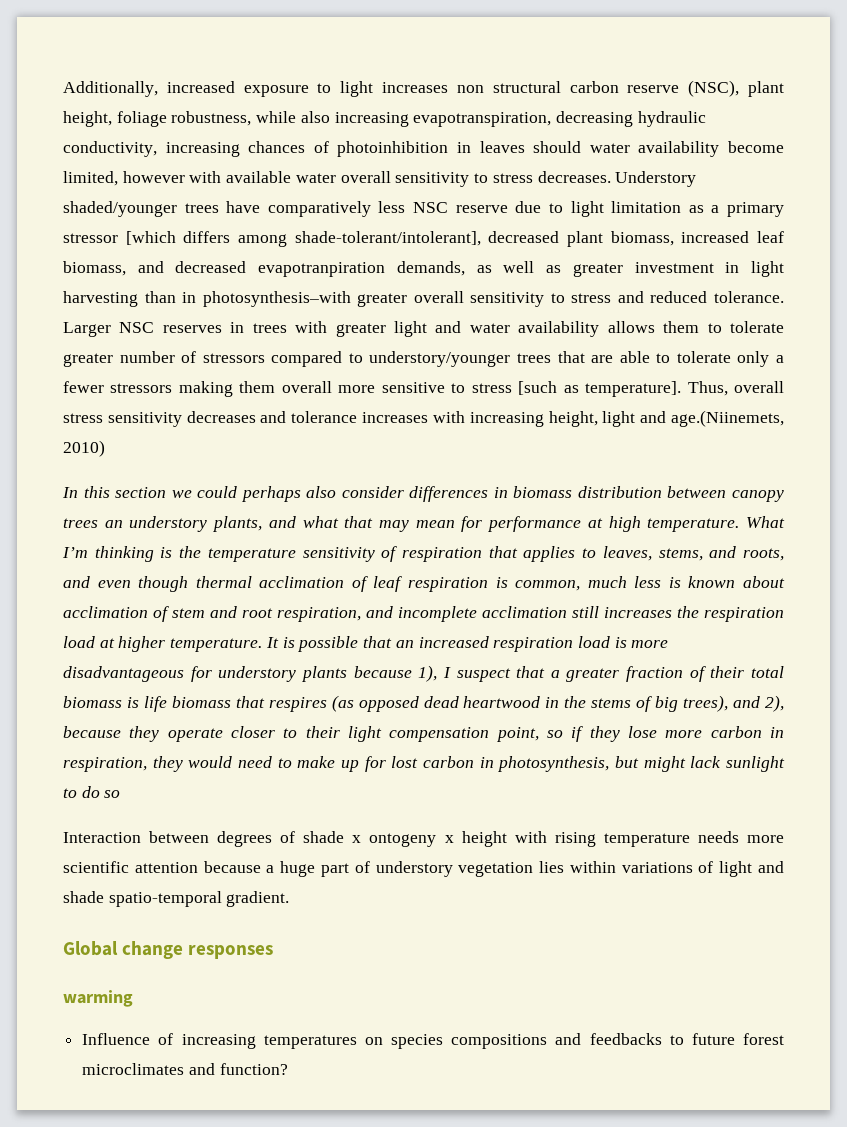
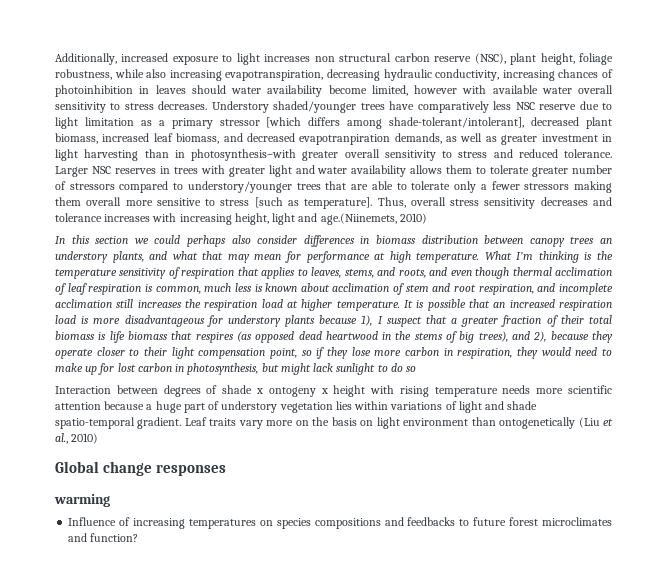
(290, 899) none -> [184,417,613,429] [55,433,99,444] Leaf traits vary more on the basis on light environment than ontogenetically (Liu et al., 2010)

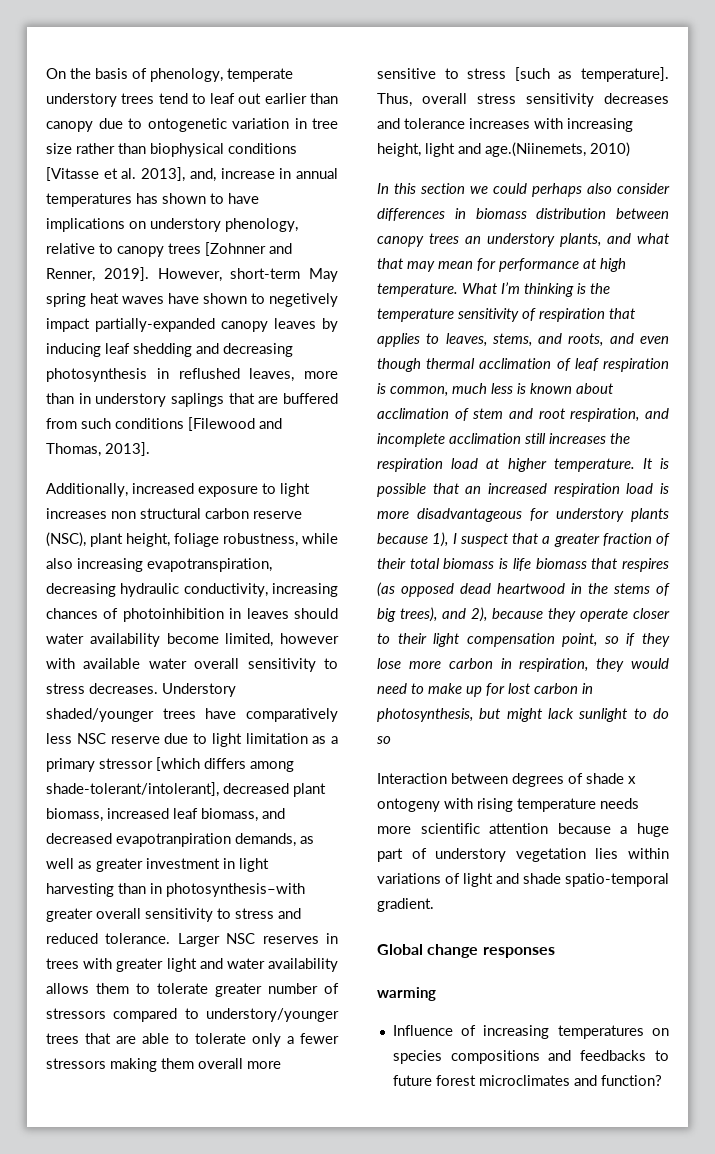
(55, 59) none -> [46,68,293,82] [46,93,338,107] [46,118,338,132] [46,143,297,157] [46,167,338,182] [46,193,259,207] [46,218,298,232] [46,242,292,257] [46,267,338,282] [46,293,338,307] [46,318,338,332] [46,343,293,357] [46,368,338,382] [46,393,338,407] [46,417,282,431] [46,442,150,457] On the basis of phenology, temperate understory trees tend to leaf out earlier than canopy due to ontogenetic variation in tree size rather than biophysical conditions [Vitasse et al. 2013], and, increase in annual temperatures has shown to have implications on understory phenology, relative to canopy trees [Zohnner and Renner, 2019]. However, short-term May spring heat waves have shown to negetively impact partially-expanded canopy leaves by inducing leaf shedding and decreasing photosynthesis in reflushed leaves, more than in understory saplings that are buffered from such conditions [Filewood and Thomas, 2013]. //
[320,385,366,397] x height -> (440, 805) none
[184,417,613,429] [55,433,99,444] Leaf traits vary more on the basis on light environment than ontogenetically (Liu et al., 2010) -> (434, 905) none

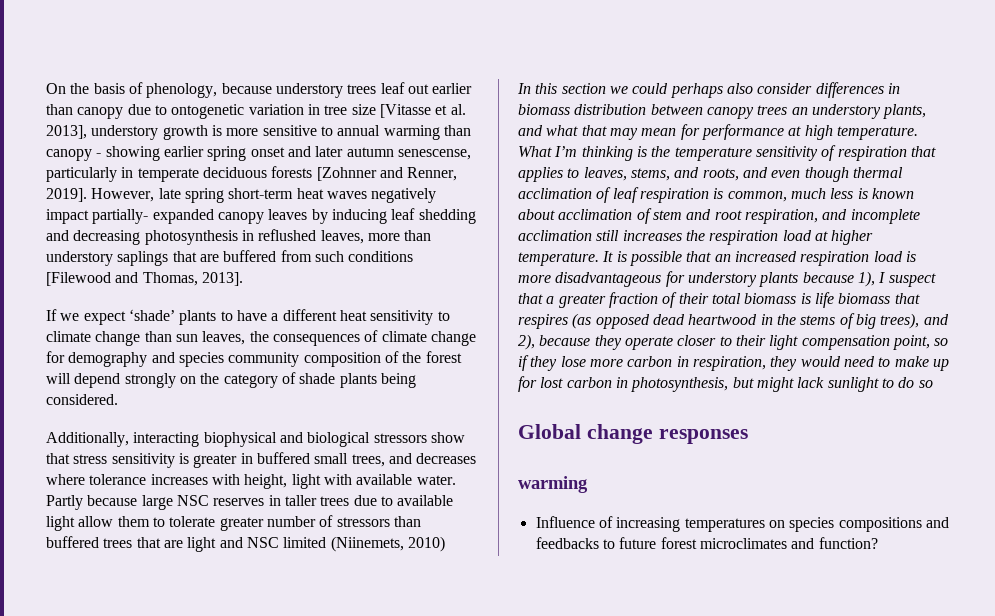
[227,68,293,82] temperate -> [221,83,272,94] because
[158,93,206,104] tend to -> (377, 89) none
[76,143,297,157] [46,167,338,182] [46,193,259,207] [46,218,298,232] [46,243,201,257] rather than biophysical conditions [Vitasse et al. 2013], and, increase in annual temperatures has shown to have implications on understory phenology, relative to canopy trees -> [379,104,466,118] [46,125,471,140] [46,146,471,161] [46,166,313,182] [Vitasse et al. 2013], understory growth is more sensitive to annual warming than canopy - showing earlier spring onset and later autumn senescense, particularly in temperate deciduous forests
[230,268,338,282] [46,293,338,307] [46,318,215,332] short-term May spring heat waves have shown to negetively impact partially-expanded -> [158,188,437,203] [46,209,214,224] late spring short-term heat waves negatively impact partially- expanded
[78,393,91,404] in -> (432, 235) none
[46,483,310,497] [46,508,302,519] [46,532,338,547] [46,558,272,572] [46,583,338,597] [46,608,338,622] [46,633,339,647] [46,658,338,672] [46,683,236,697] [46,708,338,722] [46,733,338,747] [46,757,294,772] [46,782,326,797] [46,808,285,822] [46,833,314,847] [46,858,269,872] [46,883,305,897] [46,908,301,922] [46,933,338,947] [46,958,338,972] [46,983,89,994] Additionally, increased exposure to light increases non structural carbon reserve (NSC), plant height, foliage robustness, while also increasing evapotranspiration, decreasing hydraulic conductivity, increasing chances of photoinhibition in leaves should water availability become limited, however with available water overall sensitivity to stress decreases. Understory shaded/younger trees have comparatively less NSC reserve due to light limitation as a primary stressor [which differs among shade-tolerant/intolerant], decreased plant biomass, increased leaf biomass, and decreased evapotranpiration demands, as well as greater investment in light harvesting than in photosynthesis–with greater overall sensitivity to stress and reduced tolerance. Larger NSC reserves in trees with greater light and water availability allows -> [46,309,450,325] [46,330,476,346] [46,351,462,367] [46,372,416,388] [46,394,118,405] [46,432,465,447] [46,452,477,468] [46,474,456,489] [46,495,454,510] [46,516,114,531] If we expect ‘shade’ plants to have a different heat sensitivity to climate change than sun leaves, the consequences of climate change for demography and species community composition of the forest will depend strongly on the category of shade plants being considered. // Additionally, interacting biophysical and biological stressors show that stress sensitivity is greater in buffered small trees, and decreases where tolerance increases with height, light with available water. Partly because large NSC reserves in taller trees due to available light allow
[113,1008,339,1022] [46,1033,339,1047] [46,1058,281,1072] [377,67,669,82] [377,93,669,107] [377,118,633,132] [377,142,586,157] compared to understory/younger trees that are able to tolerate only a fewer stressors making them overall more sensitive to stress [such as temperature]. Thus, overall stress sensitivity decreases and tolerance increases with increasing height, light and age.(Niinemets, -> [393,516,421,527] [46,536,404,552] than buffered trees that are light and NSC limited (Niinemets,
[377,773,636,787] [377,798,639,812] [377,823,669,837] [377,848,669,862] [377,873,669,887] [377,898,434,912] // Interaction between degrees of shade x ontogeny with rising temperature needs more scientific attention because a huge part of understory vegetation lies within variations of light and shade spatio-temporal gradient. -> (933, 384) none

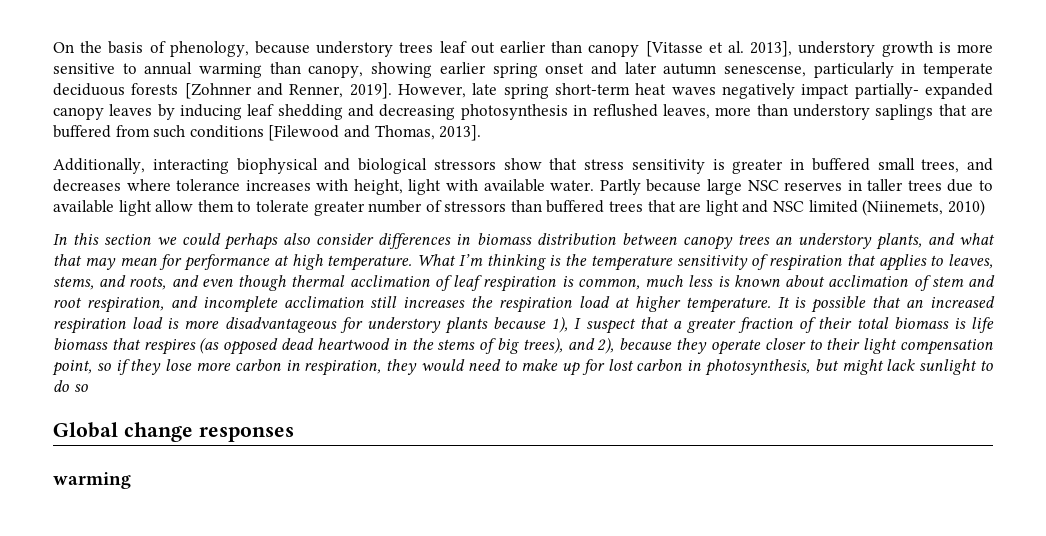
[127,104,376,119] due to ontogenetic variation in tree size -> (640, 50) none
[46,149,102,161] canopy - -> [308,65,364,78] canopy,
[46,309,450,325] [46,330,476,346] [46,351,462,367] [46,372,416,388] [46,394,118,405] // If we expect ‘shade’ plants to have a different heat sensitivity to climate change than sun leaves, the consequences of climate change for demography and species community composition of the forest will depend strongly on the category of shade plants being considered. -> (482, 133) none
[535,516,949,532] [535,537,878,549] // Influence of increasing temperatures on species compositions and feedbacks to future forest microclimates and function? -> (131, 480) none

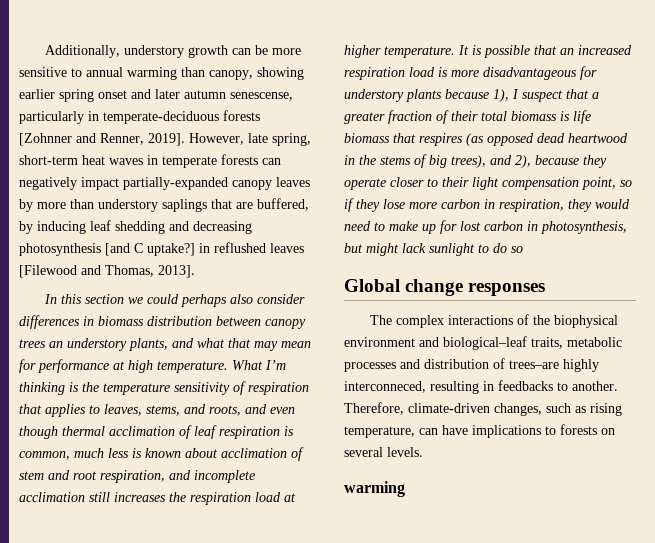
[53,41,951,57] On the basis of phenology, because understory trees leaf out earlier than canopy [Vitasse et al. 2013], understory growth is -> [45,45,269,58] Additionally, understory growth can be
[923,63,993,78] [53,83,125,96] temperate deciduous -> [103,111,219,124] temperate-deciduous
[503,84,549,99] spring -> [272,133,311,146] spring,
[722,83,994,99] [53,104,153,120] negatively impact partially- expanded canopy leaves -> [147,154,281,168] [19,177,310,190] [19,198,309,212] in temperate forests can negatively impact partially-expanded canopy leaves by more than understory saplings that are buffered,
[573,104,994,120] [53,125,482,141] [53,158,993,174] [53,179,993,195] [53,199,985,216] in reflushed leaves, more than understory saplings that are buffered from such conditions [Filewood and Thomas, 2013]. // Additionally, interacting biophysical and biological stressors show that stress sensitivity is greater in buffered small trees, and decreases where tolerance increases with height, light with available water. Partly because large NSC reserves in taller trees due to available light allow them to tolerate greater number of stressors than buffered trees that are light and NSC limited (Niinemets, 2010) -> [105,242,304,256] [19,265,195,278] [and C uptake?] in reflushed leaves [Filewood and Thomas, 2013].
(294, 434) none -> [370,314,619,328] [344,336,622,350] [344,358,599,372] [344,380,618,394] [344,402,622,416] [344,424,615,438] [344,447,423,457] // The complex interactions of the biophysical environment and biological–leaf traits, metabolic processes and distribution of trees–are highly interconneced, resulting in feedbacks to another. Therefore, climate-driven changes, such as rising temperature, can have implications to forests on several levels.

